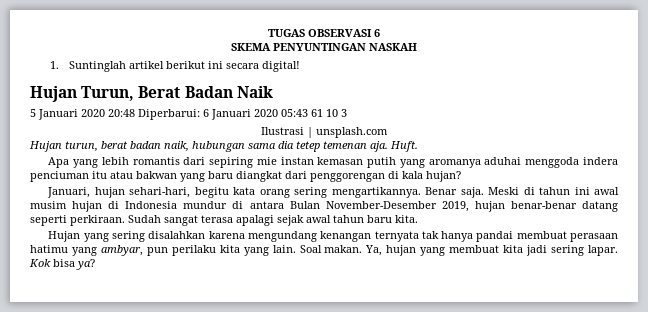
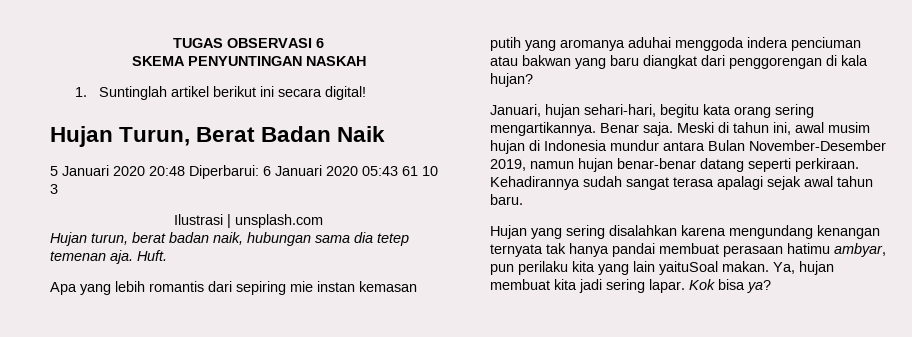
[92,171,107,179] itu -> (861, 44) none
[574,187,590,195] ini -> [773,122,791,135] ini,
[232,201,244,209] di -> (659, 145) none
(469, 206) none -> [530,161,574,169] namun
[128,215,161,223] Sudah -> [490,176,622,190] Kehadirannya sudah
[367,215,418,223] baru kita. -> [490,194,523,205] baru.
[71,247,97,256] yang -> (830, 248) none
[272,245,322,253] lain. Soal -> [633,261,718,275] lain yaituSoal
[420,247,446,256] yang -> (834, 268) none

